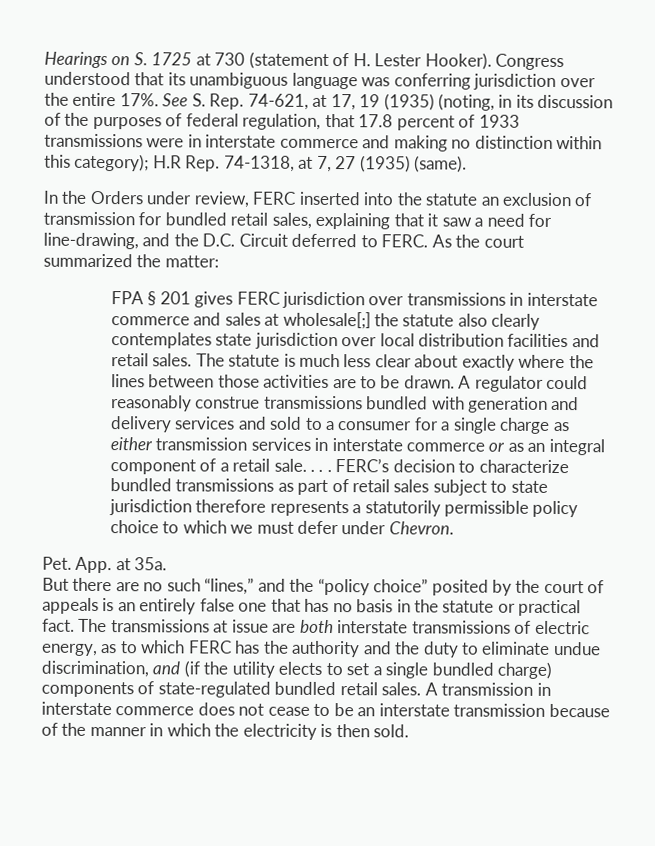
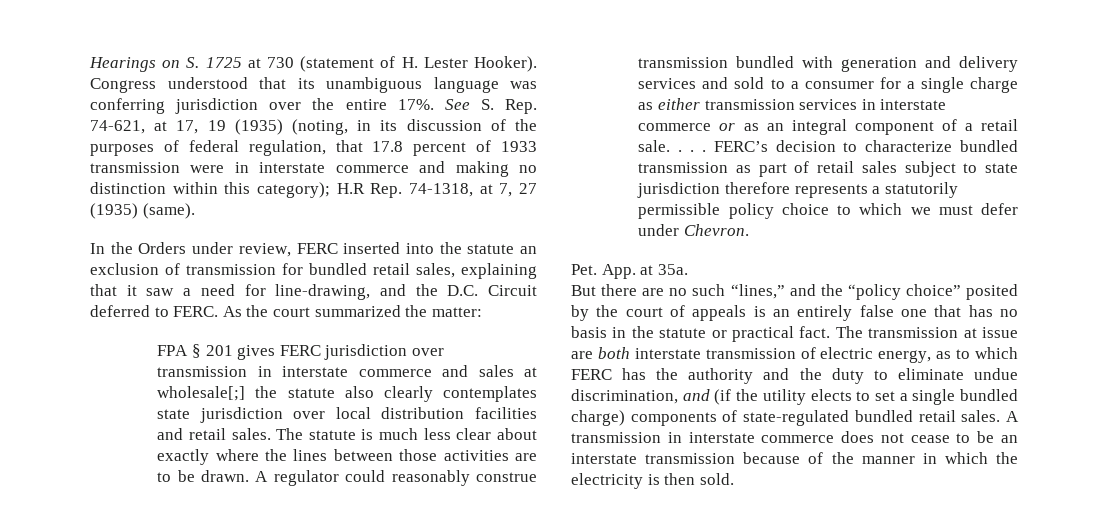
[44,133,143,148] transmissions -> [90,162,180,173] transmission
[406,292,506,306] transmissions -> [157,366,248,377] transmission
[263,395,363,410] transmissions -> [638,57,729,68] transmission
[175,478,275,492] transmissions -> [638,162,729,173] transmission
[110,619,210,633] transmissions -> [868,327,959,338] transmission
[411,620,511,634] transmissions -> [705,348,796,359] transmission

